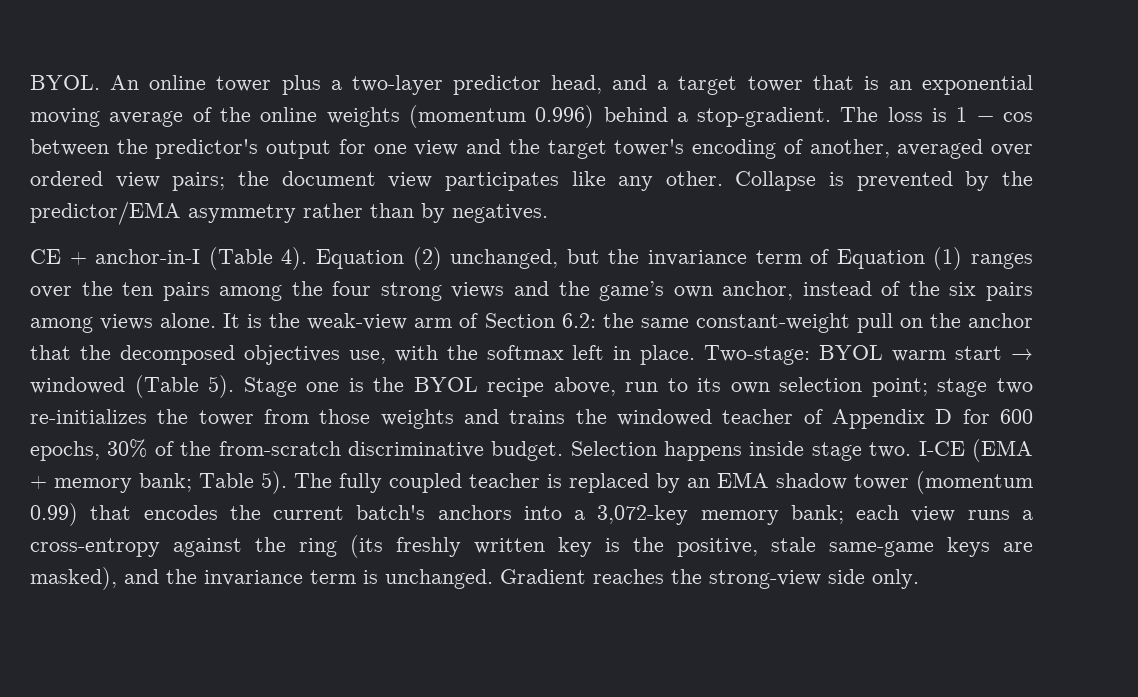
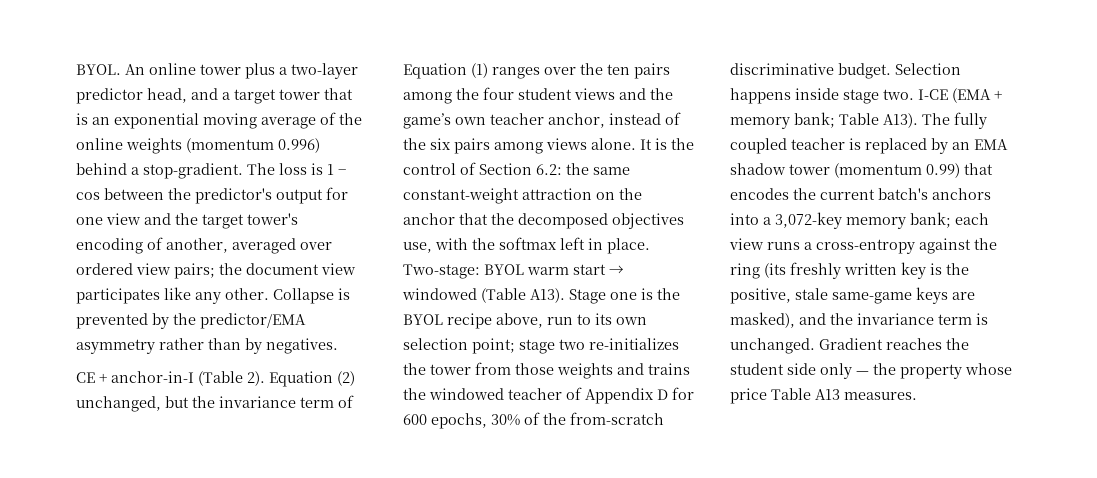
[281,247,308,270] 4). -> [247,371,265,386] 2).
[380,282,442,301] strong -> [518,88,572,100] student
(713, 292) none -> [490,113,544,125] teacher
[307,313,453,330] weak-view arm -> [403,163,456,175] control
[856,313,893,333] pull -> [522,188,592,200] attraction
[208,375,235,398] 5). -> [530,288,565,303] A13).
[261,471,287,494] 5). -> [883,113,918,128] A13).
[709,569,919,589] strong-view side only. -> [730,363,1012,379] [730,388,917,404] student side only — the property whose price Table A13 measures.

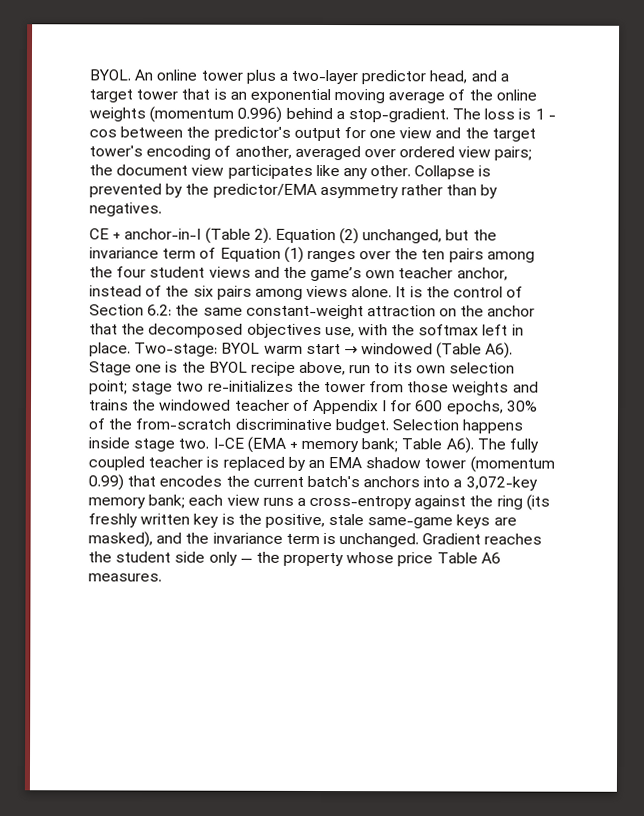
[530,288,565,303] A13). -> [485,342,514,359] A6).
[657,389,668,400] D -> [381,400,388,412] I
[883,113,918,128] A13). -> [445,437,474,454] A6).
[815,389,840,400] A13 -> [480,552,501,564] A6

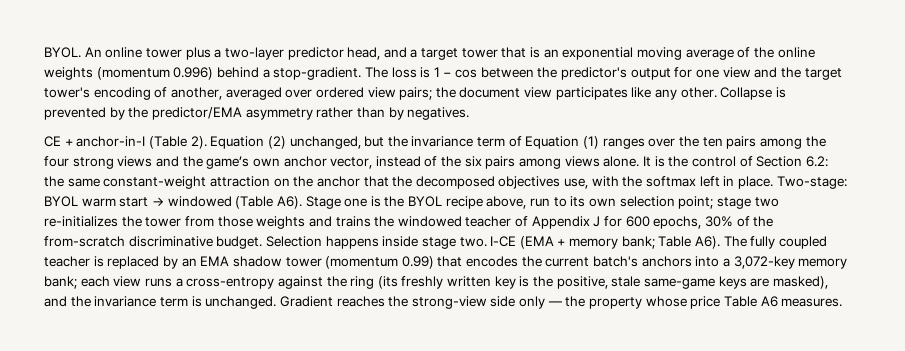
[149,266,206,278] student -> [72,157,114,169] strong
[398,267,508,281] teacher anchor, -> [283,156,373,169] anchor vector,
[381,400,388,412] I -> [593,216,601,227] J
[115,551,172,563] student -> [411,296,487,309] strong-view

